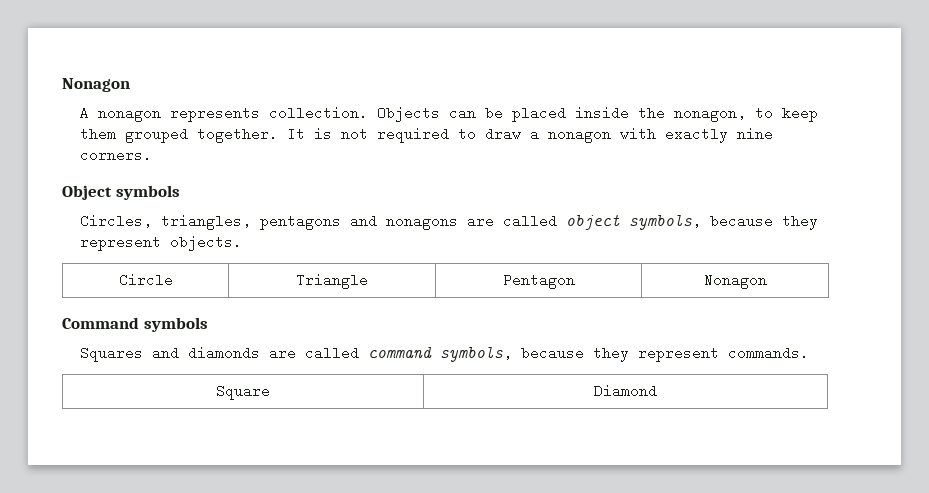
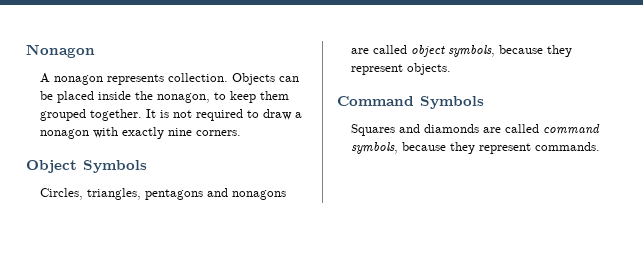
[115,185,180,200] symbols -> [83,160,147,173] Symbols
[118,273,173,287] [296,273,368,289] [502,273,575,289] [703,273,767,289] // Circle | Triangle | Pentagon | Nonagon -> (452, 69) none
[143,317,208,332] symbols -> [420,96,484,109] Symbols
[216,384,270,400] [594,384,657,398] // Square | Diamond -> (601, 146) none

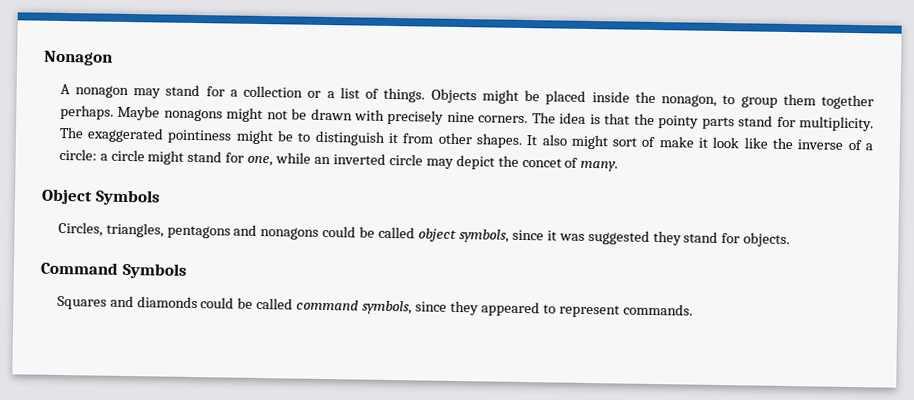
[107,73,300,85] represents collection. Objects can -> [133,84,519,104] may stand for a collection or a list of things. Objects might
[230,91,290,103] [40,109,303,121] [40,127,242,139] keep them grouped together. It is not required to draw a nonagon with exactly nine corners. -> [740,93,874,110] [59,104,874,132] [58,126,873,151] [58,148,619,172] group them together perhaps. Maybe nonagons might not be drawn with precisely nine corners. The idea is that the pointy parts stand for multiplicity. The exaggerated pointiness might be to distinguish it from other shapes. It also might sort of make it look like the inverse of a circle: a circle might stand for one, while an inverted circle may depict the concet of many.
[351,48,370,54] are -> [322,225,376,238] could be
[499,45,573,57] [351,64,404,75] because they represent -> [511,229,741,246] since it was suggested they stand for
[483,127,502,133] are -> [200,297,254,309] could be
[402,142,476,154] because they -> [415,300,556,317] since they appeared to

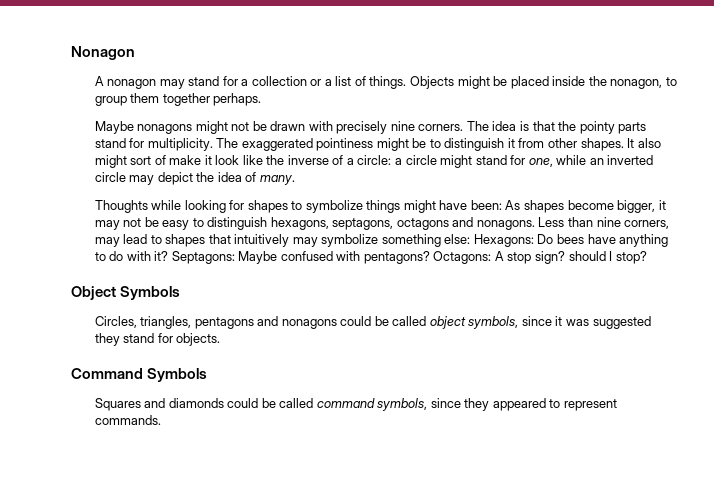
(114, 112) none -> (262, 99) //
[521,157,562,168] concet -> [217,172,242,182] idea
(619, 166) none -> [94,200,666,213] [94,217,670,230] [94,234,669,247] [94,251,647,264] // Thoughts while looking for shapes to symbolize things might have been: As shapes become bigger, it may not be easy to distinguish hexagons, septagons, octagons and nonagons. Less than nine corners, may lead to shapes that intuitively may symbolize something else: Hexagons: Do bees have anything to do with it? Septagons: Maybe confused with pentagons? Octagons: A stop sign? should I stop?

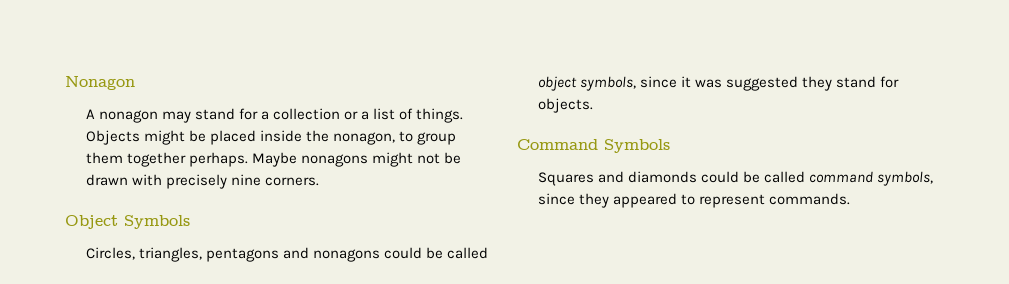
(262, 99) // -> (248, 159) none
[466,121,647,134] [94,138,661,151] [94,155,654,168] [94,172,295,185] [94,200,666,213] [94,217,670,230] [94,234,669,247] [94,251,647,264] The idea is that the pointy parts stand for multiplicity. The exaggerated pointiness might be to distinguish it from other shapes. It also might sort of make it look like the inverse of a circle: a circle might stand for one, while an inverted circle may depict the idea of many. // Thoughts while looking for shapes to symbolize things might have been: As shapes become bigger, it may not be easy to distinguish hexagons, septagons, octagons and nonagons. Less than nine corners, may lead to shapes that intuitively may symbolize something else: Hexagons: Do bees have anything to do with it? Septagons: Maybe confused with pentagons? Octagons: A stop sign? should I stop? -> (320, 181) none

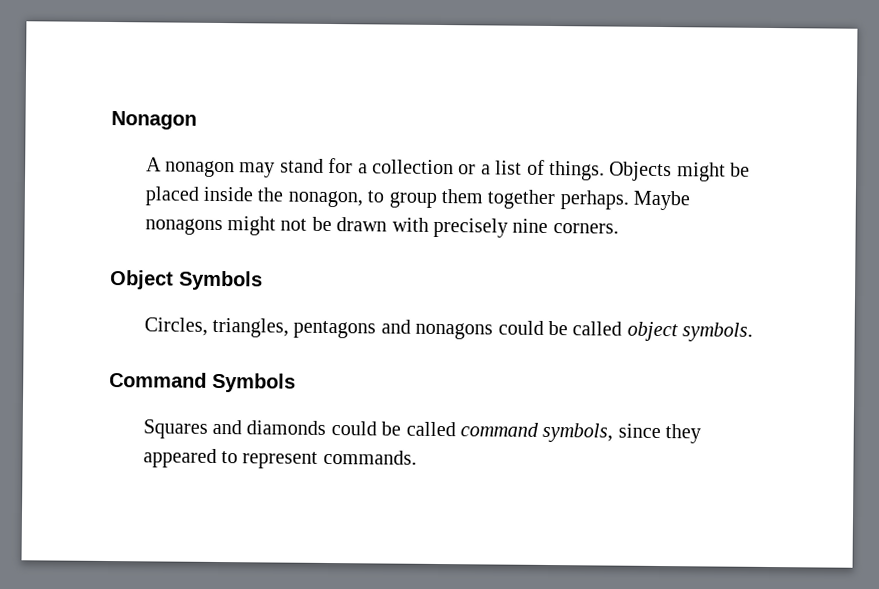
[579,76,900,91] [537,98,593,113] symbols, since it was suggested they stand for objects. -> [682,322,754,342] symbols.

